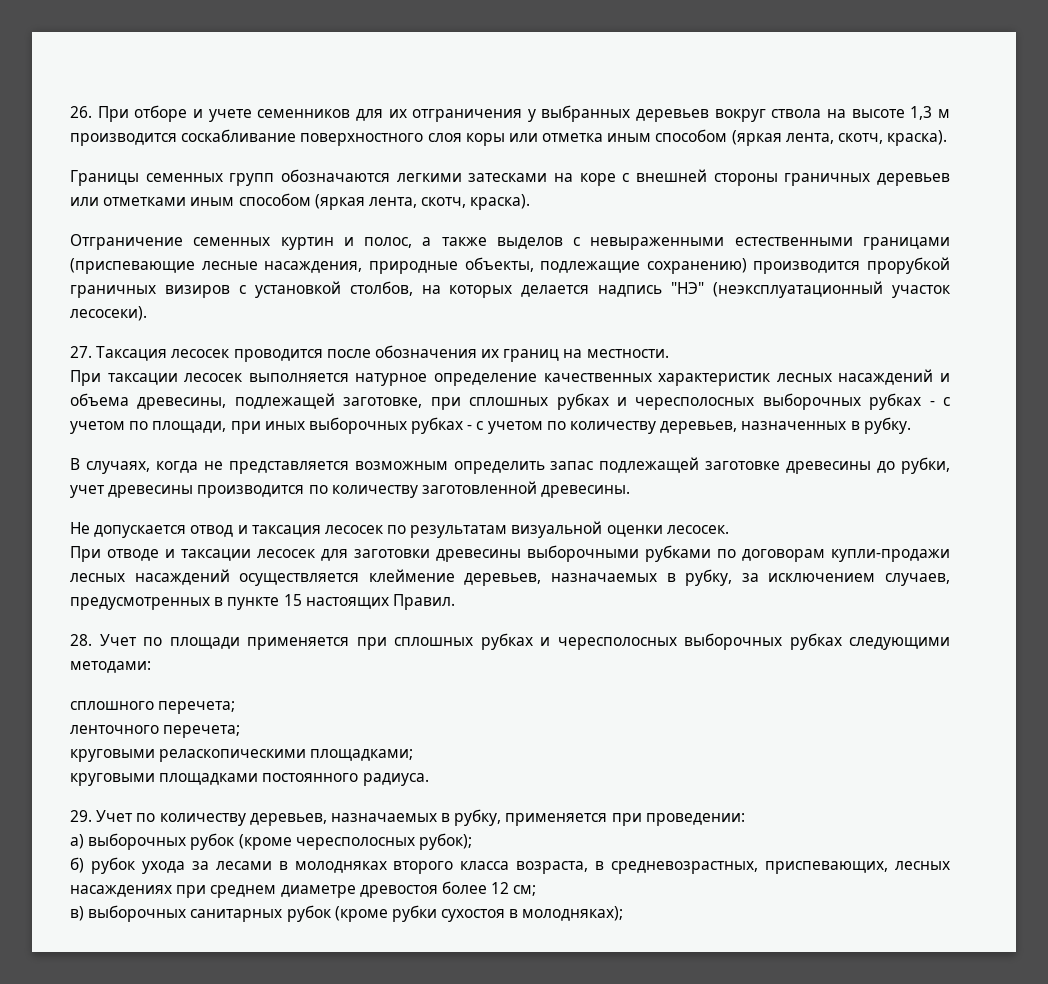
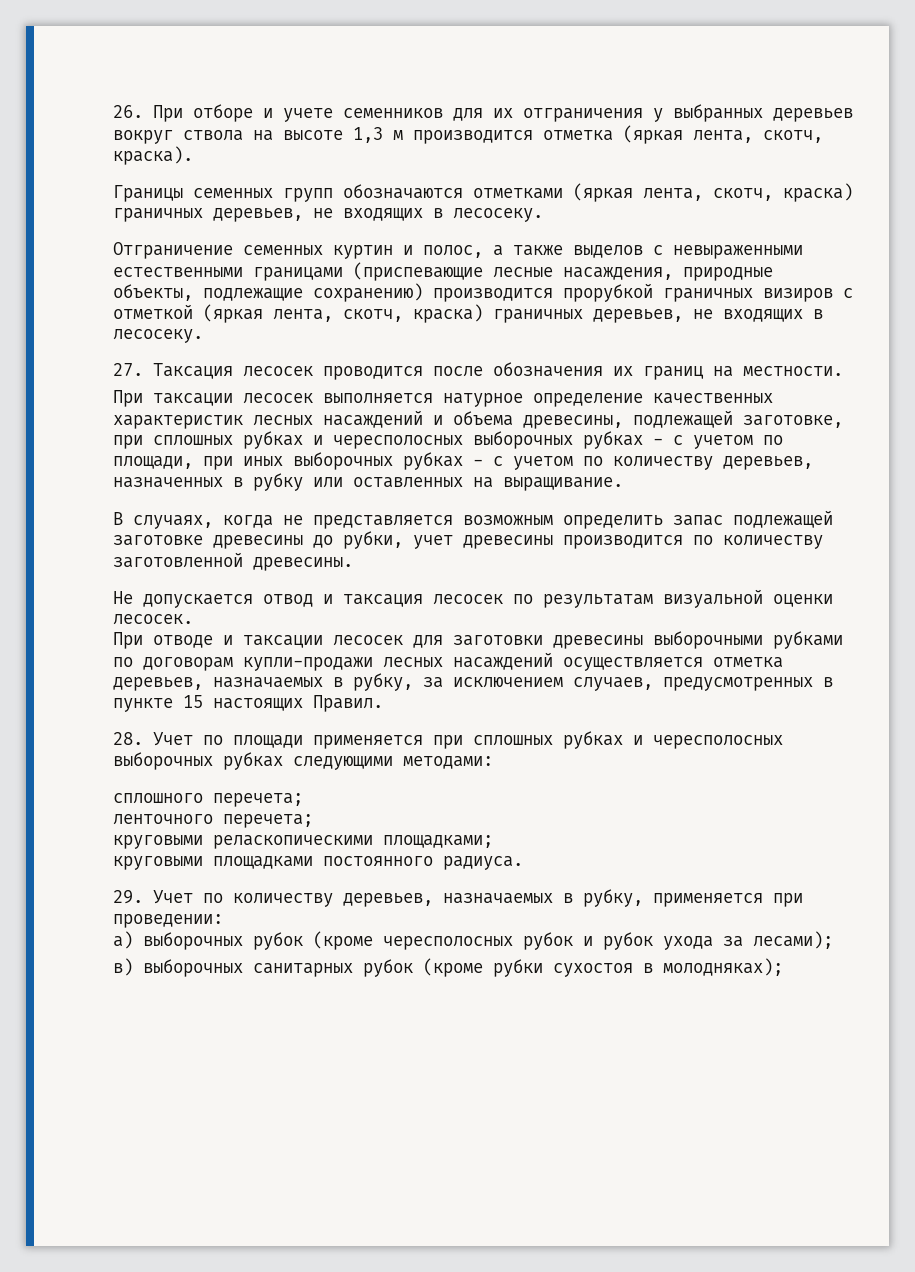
[181,129,728,146] соскабливание поверхностного слоя коры или отметка иным способом -> [543,130,613,141] отметка
[396,169,950,186] [70,193,531,210] легкими затесками на коре с внешней стороны граничных деревьев или отметками иным способом (яркая лента, скотч, краска). -> [473,183,853,202] [113,208,543,222] отметками (яркая лента, скотч, краска) граничных деревьев, не входящих в лесосеку.
[254,281,951,298] [70,306,147,321] установкой столбов, на которых делается надпись "НЭ" (неэксплуатационный участок лесосеки). -> [113,304,823,323] [113,329,203,343] отметкой (яркая лента, скотч, краска) граничных деревьев, не входящих в лесосеку.
[863,417,911,434] рубку. -> [253,473,623,491] рубку или оставленных на выращивание.
[368,569,455,582] клеймение -> [713,657,783,668] отметка
[418,833,472,850] [70,857,84,873] рубок); // б) -> [523,932,593,950] рубок и
[215,861,950,874] [70,881,537,898] лесами в молодняках второго класса возраста, в средневозрастных, приспевающих, лесных насаждениях при среднем диаметре древостоя более 12 см; -> [753,931,833,949] лесами);

